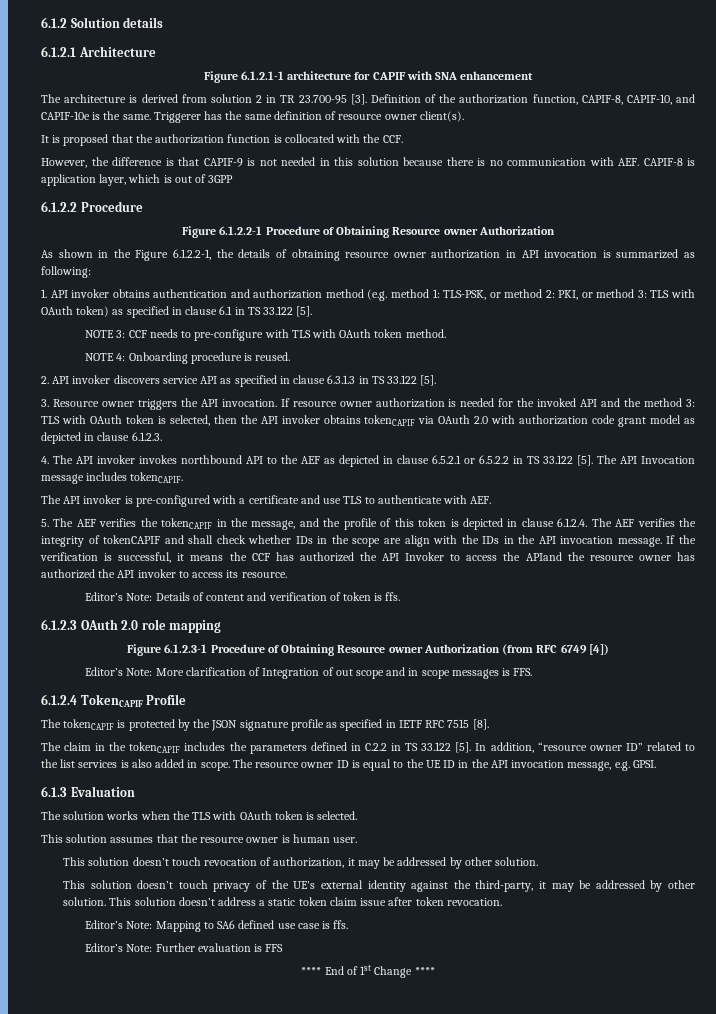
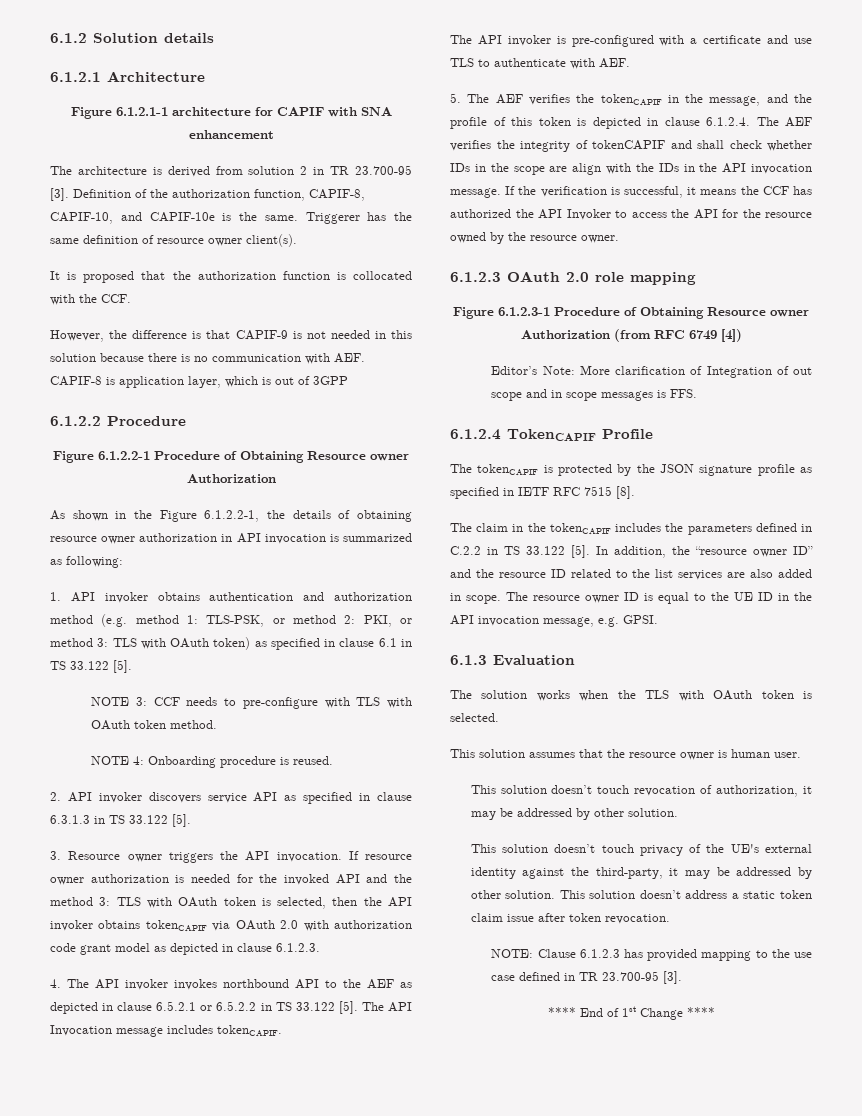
[525,552,695,561] [41,569,287,579] [85,592,401,601] APIand the resource owner has authorized the API invoker to access its resource. // Editor’s Note: Details of content and verification of token is ffs. -> [693,209,812,219] [450,232,619,244] API for the resource owned by the resource owner.
(534, 747) none -> [672,546,690,555] the
(643, 747) none -> [450,569,566,578] and the resource ID
[120,760,129,768] is -> [727,572,746,578] are
[85,920,349,932] [85,943,284,952] Editor’s Note: Mapping to SA6 defined use case is ffs. // Editor’s Note: Further evaluation is FFS -> [491,949,812,961] [491,971,683,984] NOTE: Clause 6.1.2.3 has provided mapping to the use case defined in TR 23.700-95 [3].

